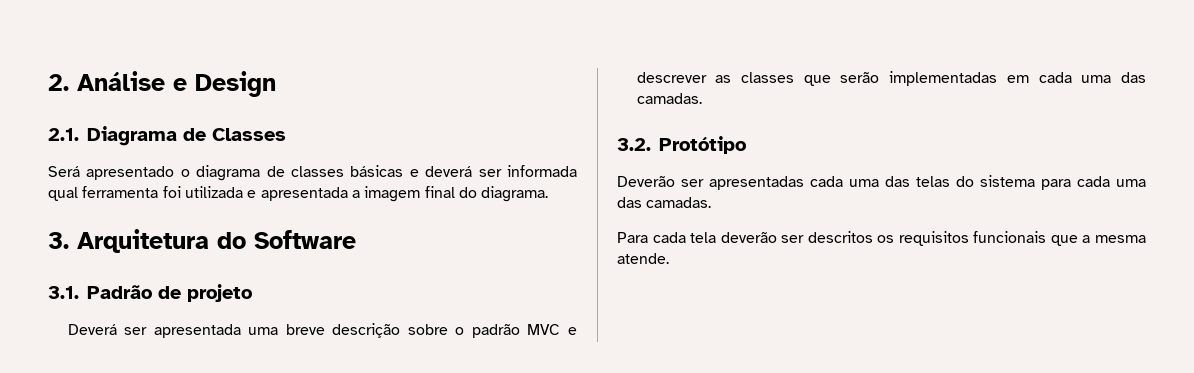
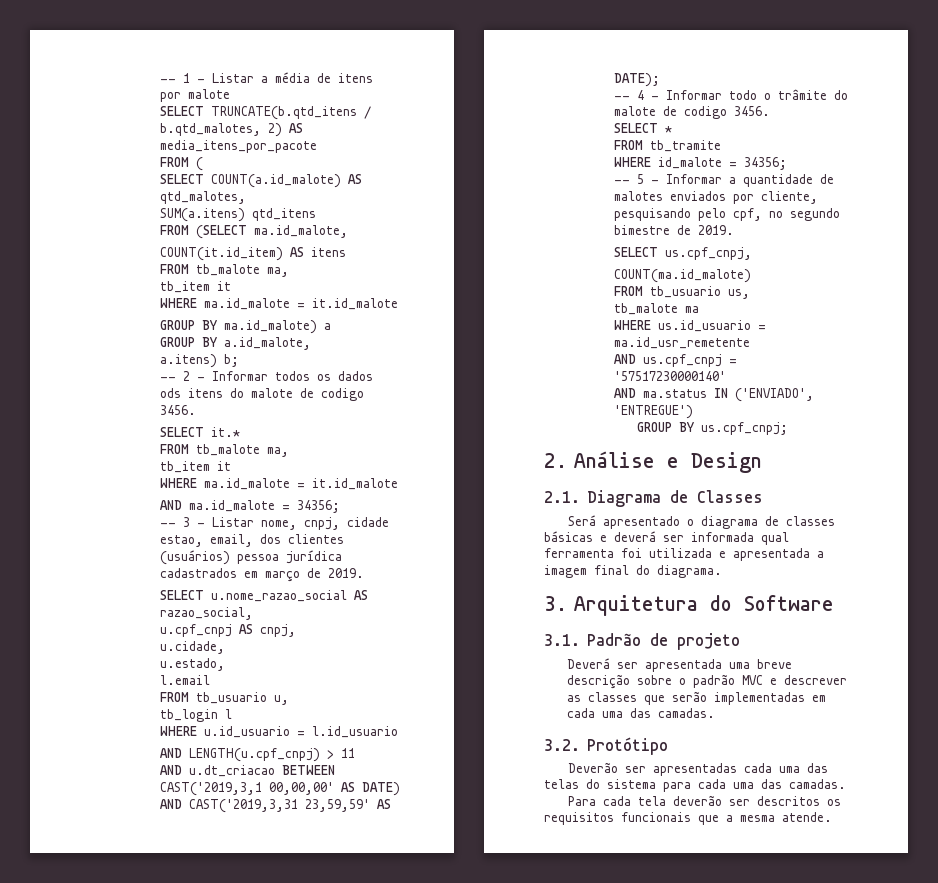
(48, 82) none -> [160,72,374,83] [160,89,231,102] [160,106,372,120] [160,123,304,137] [160,140,318,153] [160,157,204,171] [160,174,363,188] [160,191,247,204] [160,208,317,222] [160,225,349,239] [160,247,347,261] [160,264,290,277] [160,281,232,293] [160,298,399,310] [160,320,332,334] [160,337,312,350] [160,354,240,368] [160,371,374,381] [160,388,365,401] [160,405,197,415] [160,427,241,437] [160,444,290,457] [160,461,232,473] [160,478,399,490] [160,500,341,513] [160,517,390,530] [160,534,345,547] [160,550,343,565] [160,568,365,582] [160,590,369,602] [160,607,254,620] [160,624,297,637] [160,641,226,654] [160,658,226,671] [160,675,211,685] [160,692,290,705] [160,709,233,722] [160,726,399,738] [160,748,356,762] [160,765,336,777] [160,782,401,796] [160,799,392,813] [614,73,661,87] [614,89,849,100] [614,106,771,119] [614,123,673,133] [614,140,722,152] [614,157,788,170] [614,174,835,187] [614,191,819,204] [614,208,841,221] [614,225,735,235] [614,247,753,260] [614,269,752,283] [614,286,751,299] [614,303,700,315] [614,320,767,332] [614,337,751,349] [614,354,738,367] [614,371,727,381] [614,388,815,402] [614,405,694,419] [637,422,789,435] -- 1 - Listar a média de itens por malote // SELECT TRUNCATE(b.qtd_itens / b.qtd_malotes, 2) AS media_itens_por_pacote // FROM ( // SELECT COUNT(a.id_malote) AS qtd_malotes, // SUM(a.itens) qtd_itens // FROM (SELECT ma.id_malote, // COUNT(it.id_item) AS itens // FROM tb_malote ma, // tb_item it // WHERE ma.id_malote = it.id_malote // GROUP BY ma.id_malote) a // GROUP BY a.id_malote, // a.itens) b; // -- 2 - Informar todos os dados ods itens do malote de codigo 3456. // SELECT it.* // FROM tb_malote ma, // tb_item it // WHERE ma.id_malote = it.id_malote // AND ma.id_malote = 34356; // -- 3 - Listar nome, cnpj, cidade estao, email, dos clientes (usuários) pessoa jurídica cadastrados em março de 2019. // SELECT u.nome_razao_social AS razao_social, // u.cpf_cnpj AS cnpj, // u.cidade, // u.estado, // l.email // FROM tb_usuario u, // tb_login l // WHERE u.id_usuario = l.id_usuario // AND LENGTH(u.cpf_cnpj) > 11 // AND u.dt_criacao BETWEEN CAST('2019,3,1 00,00,00' AS DATE) AND CAST('2019,3,31 23,59,59' AS DATE); // -- 4 - Informar todo o trâmite do malote de codigo 3456. // SELECT * // FROM tb_tramite // WHERE id_malote = 34356; // -- 5 - Informar a quantidade de malotes enviados por cliente, pesquisando pelo cpf, no segundo bimestre de 2019. // SELECT us.cpf_cnpj, // COUNT(ma.id_malote) // FROM tb_usuario us, // tb_malote ma // WHERE us.id_usuario = ma.id_usr_remetente // AND us.cpf_cnpj = '57517230000140' // AND ma.status IN ('ENVIADO', 'ENTREGUE') // GROUP BY us.cpf_cnpj; //

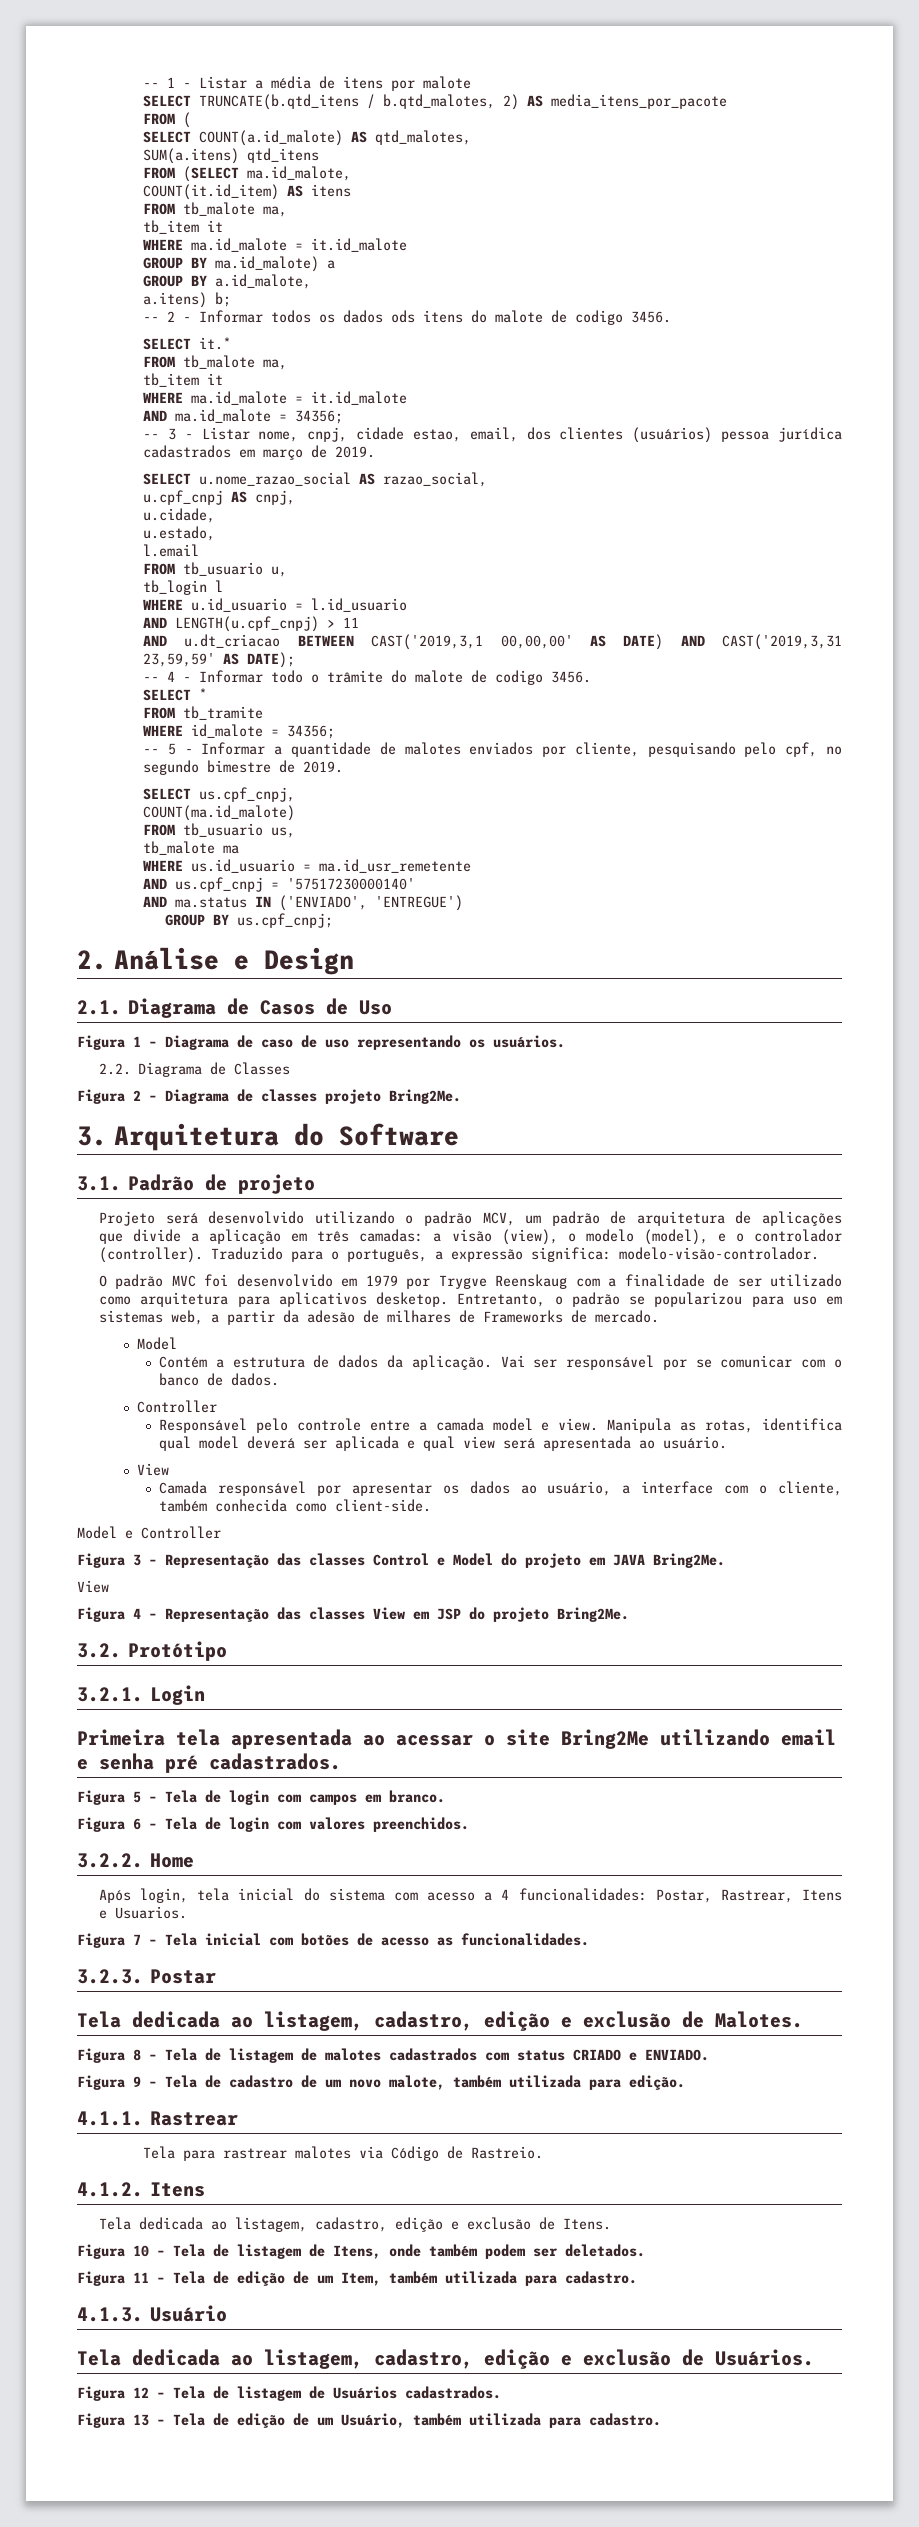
[696,490,763,503] [567,515,835,529] [544,531,789,545] [544,548,824,561] [544,565,722,578] Classes // Será apresentado o diagrama de classes básicas e deverá ser informada qual ferramenta foi utilizada e apresentada a imagem final do diagrama. -> [260,998,393,1015] [77,1035,565,1050] [99,1062,291,1077] [77,1089,461,1104] Casos de Uso // Figura 1 – Diagrama de caso de uso representando os usuários. // 2.2. Diagrama de Classes // Figura 2 – Diagrama de classes projeto Bring2Me.
[567,658,793,672] [567,674,848,689] [567,691,827,705] [567,708,716,718] [544,737,668,755] [567,762,828,776] [544,779,846,792] [567,795,841,806] [544,812,832,825] Deverá ser apresentada uma breve descrição sobre o padrão MVC e descrever as classes que serão implementadas em cada uma das camadas. // 3.2. Protótipo // Deverão ser apresentadas cada uma das telas do sistema para cada uma das camadas. // Para cada tela deverão ser descritos os requisitos funcionais que a mesma atende. -> [99,1211,842,1226] [99,1229,843,1245] [99,1247,820,1263] [99,1274,842,1289] [99,1292,842,1307] [99,1310,660,1325] [136,1337,177,1350] [159,1355,843,1370] [159,1373,280,1386] [136,1400,217,1413] [159,1418,842,1433] [159,1436,728,1451] [136,1463,169,1476] [159,1481,842,1496] [159,1499,432,1512] [77,1526,221,1539] [77,1553,725,1568] [77,1580,109,1593] [77,1607,629,1622] [77,1641,228,1661] [77,1685,206,1705] [77,1729,836,1749] [77,1753,341,1773] [77,1790,445,1805] [77,1817,469,1832] [77,1853,195,1868] [99,1888,843,1903] [99,1906,188,1919] [77,1933,589,1948] [77,1969,217,1984] [77,2011,803,2031] [77,2048,709,2063] [77,2075,685,2090] [77,2111,239,2126] [143,2146,544,2161] [77,2182,206,2197] [99,2217,612,2232] [77,2244,645,2259] [77,2271,637,2286] [77,2305,228,2322] [77,2349,814,2369] [77,2386,501,2401] [77,2413,661,2428] Projeto será desenvolvido utilizando o padrão MCV, um padrão de arquitetura de aplicações que divide a aplicação em três camadas: a visão (view), o modelo (model), e o controlador (controller). Traduzido para o português, a expressão significa: modelo-visão-controlador. // O padrão MVC foi desenvolvido em 1979 por Trygve Reenskaug com a finalidade de ser utilizado como arquitetura para aplicativos desketop. Entretanto, o padrão se popularizou para uso em sistemas web, a partir da adesão de milhares de Frameworks de mercado. // Model // Contém a estrutura de dados da aplicação. Vai ser responsável por se comunicar com o banco de dados. // Controller // Responsável pelo controle entre a camada model e view. Manipula as rotas, identifica qual model deverá ser aplicada e qual view será apresentada ao usuário. // View // Camada responsável por apresentar os dados ao usuário, a interface com o cliente, também conhecida como client-side. // Model e Controller // Figura 3 – Representação das classes Control e Model do projeto em JAVA Bring2Me. // View // Figura 4 – Representação das classes View em JSP do projeto Bring2Me. // 3.2. Protótipo // 3.2.1. Login // Primeira tela apresentada ao acessar o site Bring2Me utilizando email e senha pré cadastrados. // Figura 5 – Tela de login com campos em branco. // Figura 6 – Tela de login com valores preenchidos. // 3.2.2. Home // Após login, tela inicial do sistema com acesso a 4 funcionalidades: Postar, Rastrear, Itens e Usuarios. // Figura 7 – Tela inicial com botões de acesso as funcionalidades. // 3.2.3. Postar // Tela dedicada ao listagem, cadastro, edição e exclusão de Malotes. // Figura 8 – Tela de listagem de malotes cadastrados com status CRIADO e ENVIADO. // Figura 9 – Tela de cadastro de um novo malote, também utilizada para edição. // 4.1.1. Rastrear // Tela para rastrear malotes via Código de Rastreio. // 4.1.2. Itens // Tela dedicada ao listagem, cadastro, edição e exclusão de Itens. // Figura 10 – Tela de listagem de Itens, onde também podem ser deletados. // Figura 11 – Tela de edição de um Item, também utilizada para cadastro. // 4.1.3. Usuário // Tela dedicada ao listagem, cadastro, edição e exclusão de Usuários. // Figura 12 – Tela de listagem de Usuários cadastrados. // Figura 13 – Tela de edição de um Usuário, também utilizada para cadastro.

